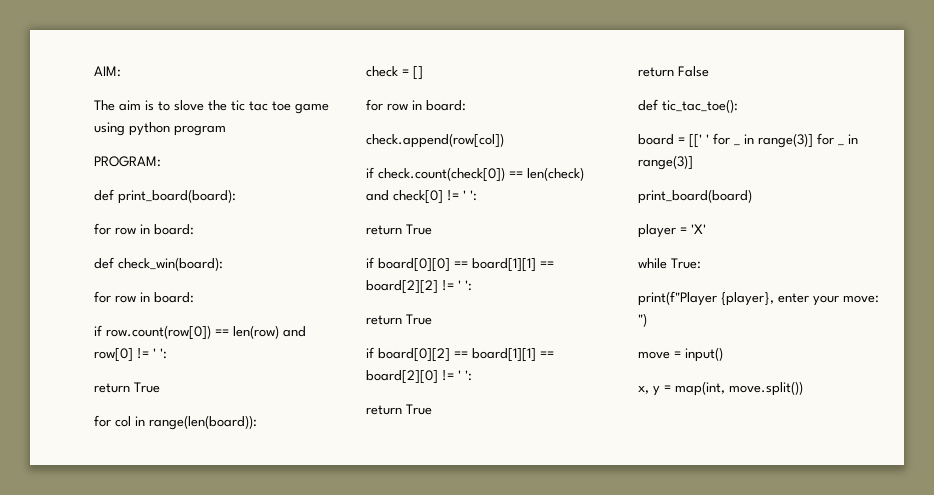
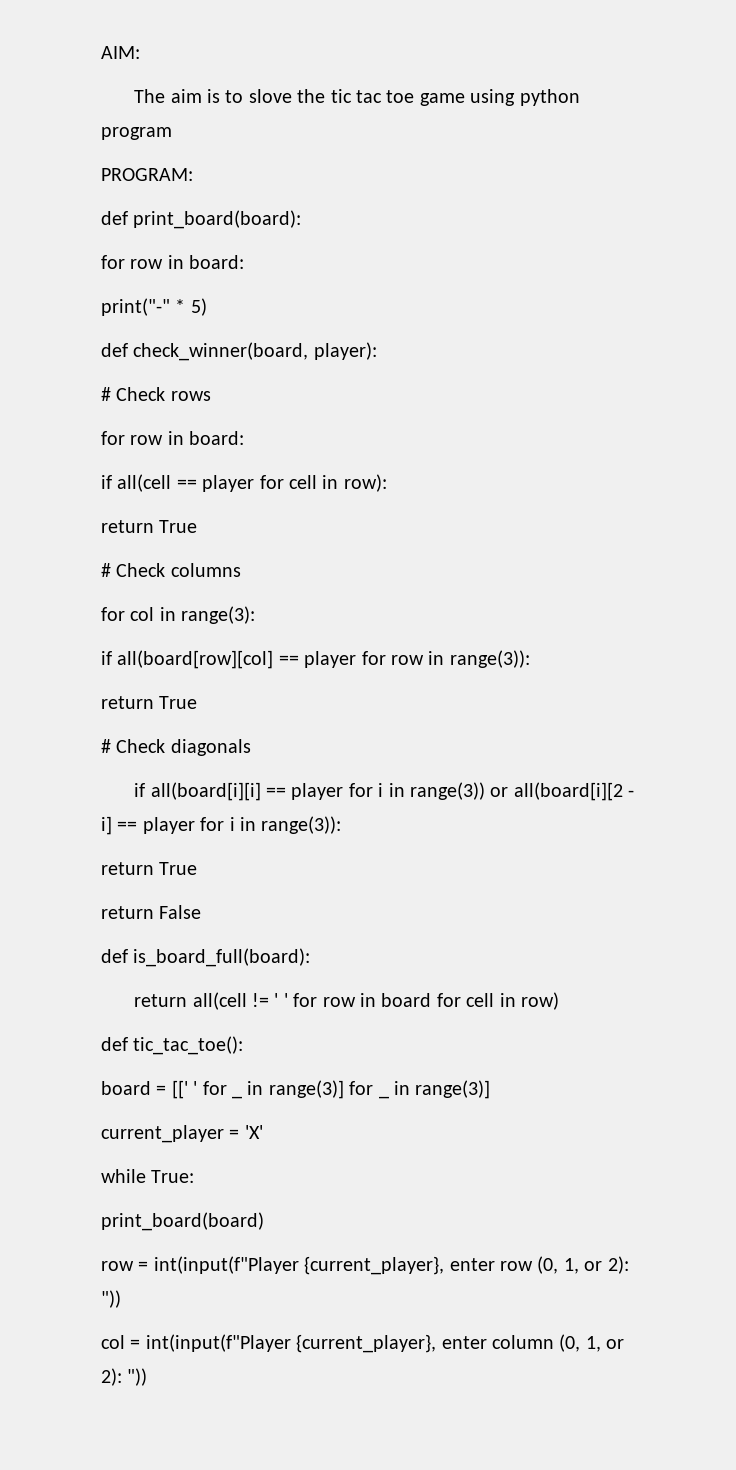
[94,257,223,271] def check_win(board): -> [101,298,207,316] [101,342,377,361] [101,387,211,401] print("-" * 5) // def check_winner(board, player): // # Check rows
[106,325,306,340] [94,348,167,362] [94,382,160,393] row.count(row[0]) == len(row) and row[0] != ' ': // return True -> [117,474,387,492] [101,520,198,533] [101,563,241,577] all(cell == player for cell in row): // return True // # Check columns
[149,415,257,430] [366,66,423,80] [366,99,466,111] [366,133,504,148] [366,167,584,182] [366,190,477,204] [366,224,432,235] [366,257,554,272] [366,280,472,294] [366,314,432,325] [366,347,554,362] [366,370,472,384] [366,404,432,415] [638,66,709,77] range(len(board)): // check = [] // for row in board: // check.append(row[col]) // if check.count(check[0]) == len(check) and check[0] != ' ': // return True // if board[0][0] == board[1][1] == board[2][2] != ' ': // return True // if board[0][2] == board[1][1] == board[2][0] != ' ': // return True // return False -> [181,606,256,624] [101,650,530,669] [101,696,198,709] [101,739,251,756] [134,782,635,801] [101,816,342,835] [101,862,198,875] [101,905,202,919] [101,948,311,967] [134,992,559,1010] range(3): // if all(board[row][col] == player for row in range(3)): // return True // # Check diagonals // if all(board[i][i] == player for i in range(3)) or all(board[i][2 - i] == player for i in range(3)): // return True // return False // def is_board_full(board): // return all(cell != ' ' for row in board for cell in row)
[638,189,752,204] [638,224,676,238] print_board(board) // player -> [101,1125,224,1143] current_player
[638,291,879,306] [638,313,647,327] [638,347,723,362] [638,381,803,396] print(f"Player {player}, enter your move: ") // move = input() // x, y = map(int, move.split()) -> [101,1212,264,1231] [101,1256,629,1275] [101,1290,121,1308] [101,1334,625,1353] [101,1368,148,1386] print_board(board) // row = int(input(f"Player {current_player}, enter row (0, 1, or 2): ")) // col = int(input(f"Player {current_player}, enter column (0, 1, or 2): "))

